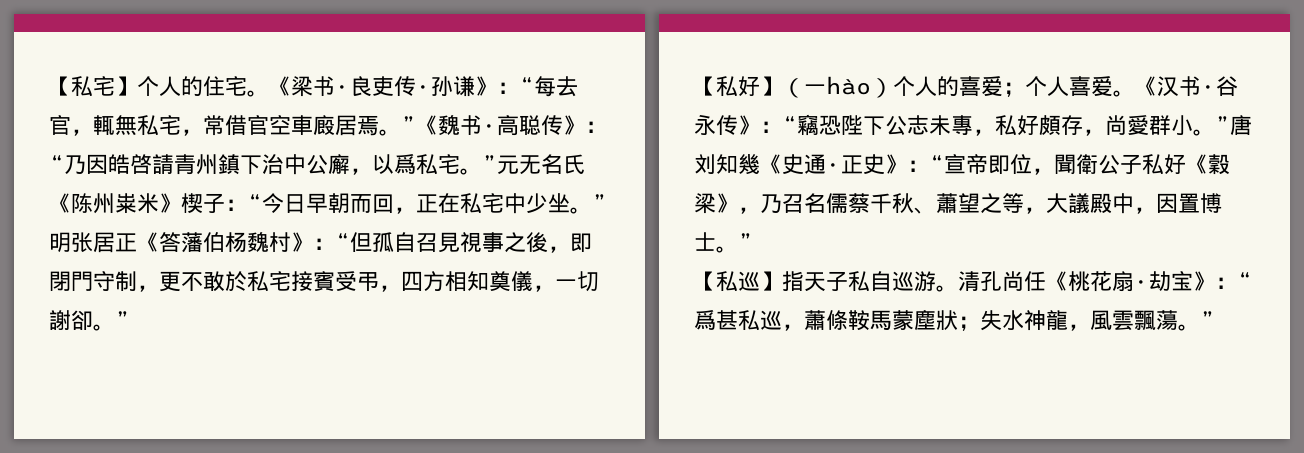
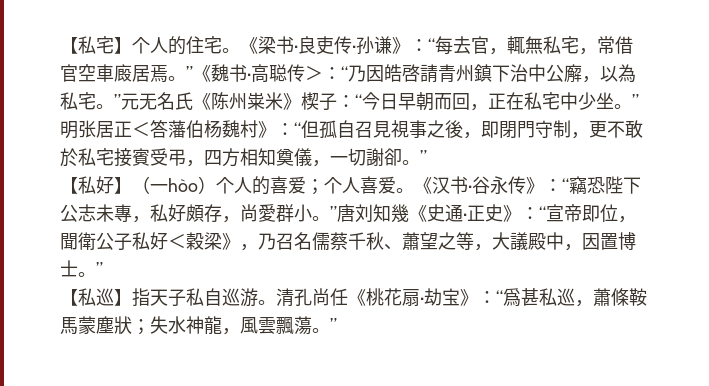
[563,115,585,135] 》 -> [305,66,323,80] ＞
[394,154,416,174] 爲 -> [618,64,636,83] 為
[137,232,159,252] 《 -> [132,122,150,136] ＜
[826,76,871,95] hào -> [168,178,198,192] hòo
[1186,154,1208,174] 《 -> [168,234,186,248] ＜

